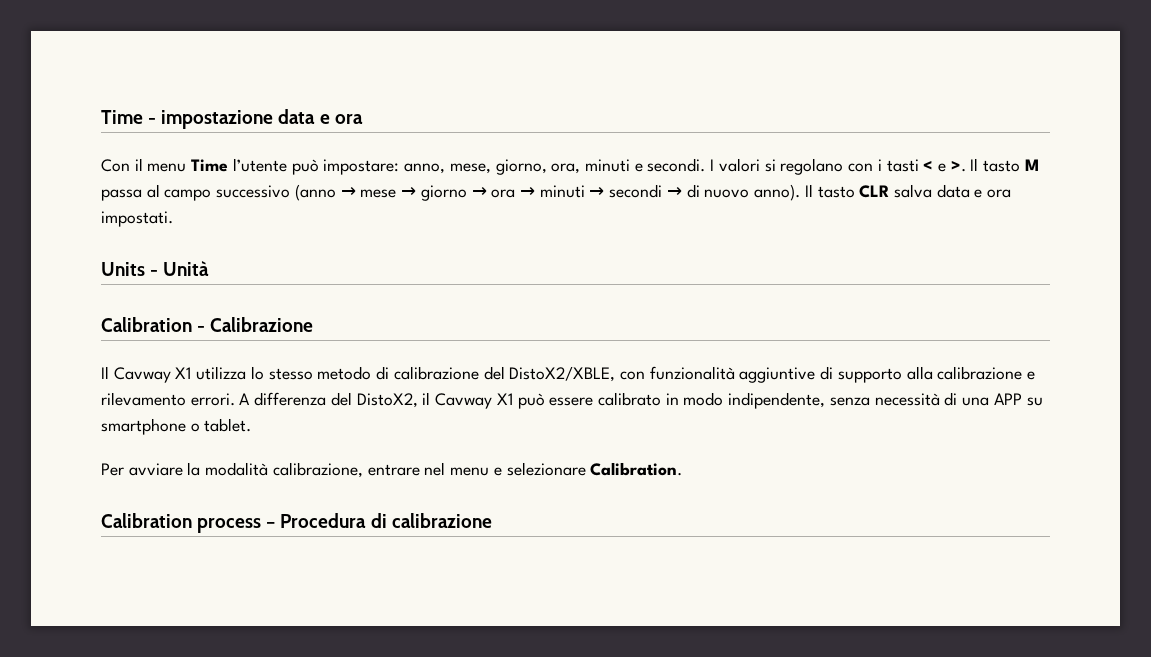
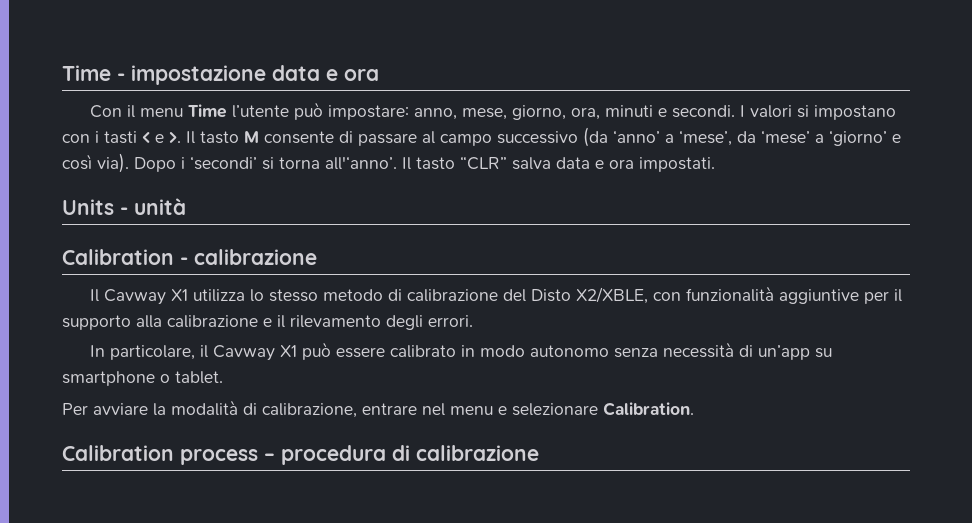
[780,158,844,175] regolano -> [814,105,897,120] impostano
[101,184,890,201] passa al campo successivo (anno → mese → giorno → ora → minuti → secondi → di nuovo anno). Il tasto CLR -> [264,127,901,147] [62,153,507,173] consente di passare al campo successivo (da ‘anno’ a ‘mese’, da ‘mese’ a ‘giorno’ e così via). Dopo i ‘secondi’ si torna all'‘anno’. Il tasto “CLR”
[163,261,210,276] Unità -> [134,198,186,215] unità
[210,317,314,332] Calibrazione -> [194,249,317,265] calibrazione
[509,366,616,382] DistoX2/XBLE, -> [531,287,649,304] Disto X2/XBLE,
[820,366,834,380] di -> [864,289,903,304] per il
[101,392,418,408] rilevamento errori. A differenza del DistoX2, -> [277,315,473,330] [90,345,196,360] il rilevamento degli errori. // In particolare,
[728,392,826,409] indipendente, -> [530,345,610,357] autonomo
[962,393,1022,406] una APP -> [758,345,811,360] un’app
(269, 469) none -> [243,403,257,415] di
[280,513,367,528] Procedura -> [281,445,386,465] procedura

